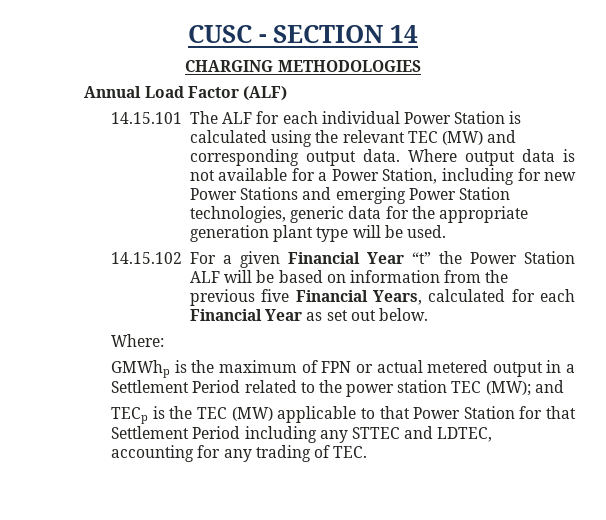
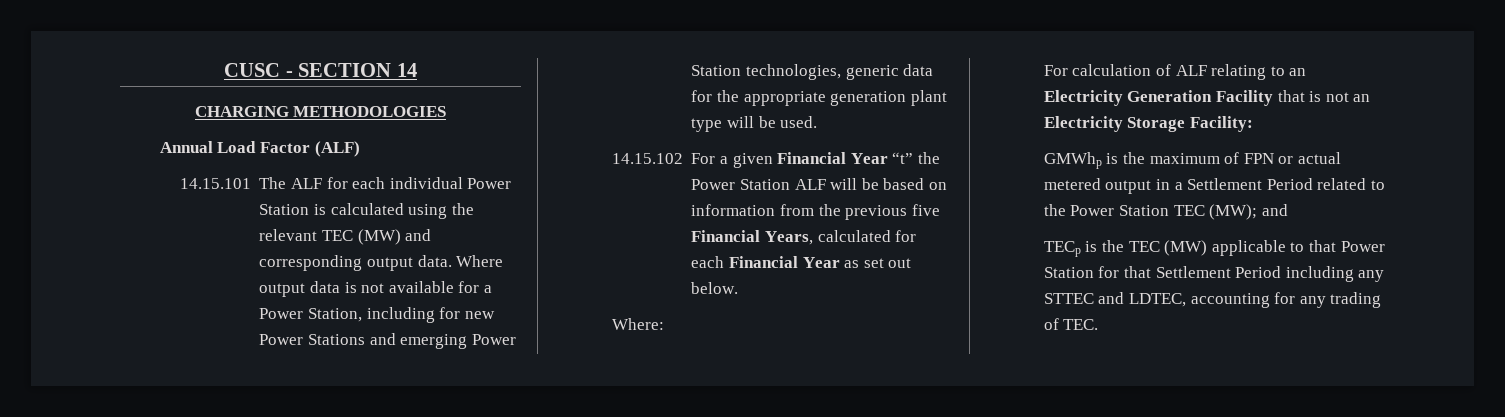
(165, 340) none -> [1043,64,1307,80] [1043,90,1371,106] [1043,116,1254,132] // For calculation of ALF relating to an Electricity Generation Facility that is not an Electricity Storage Facility:
[346,380,448,397] power station -> [1070,205,1170,216] Power Station

